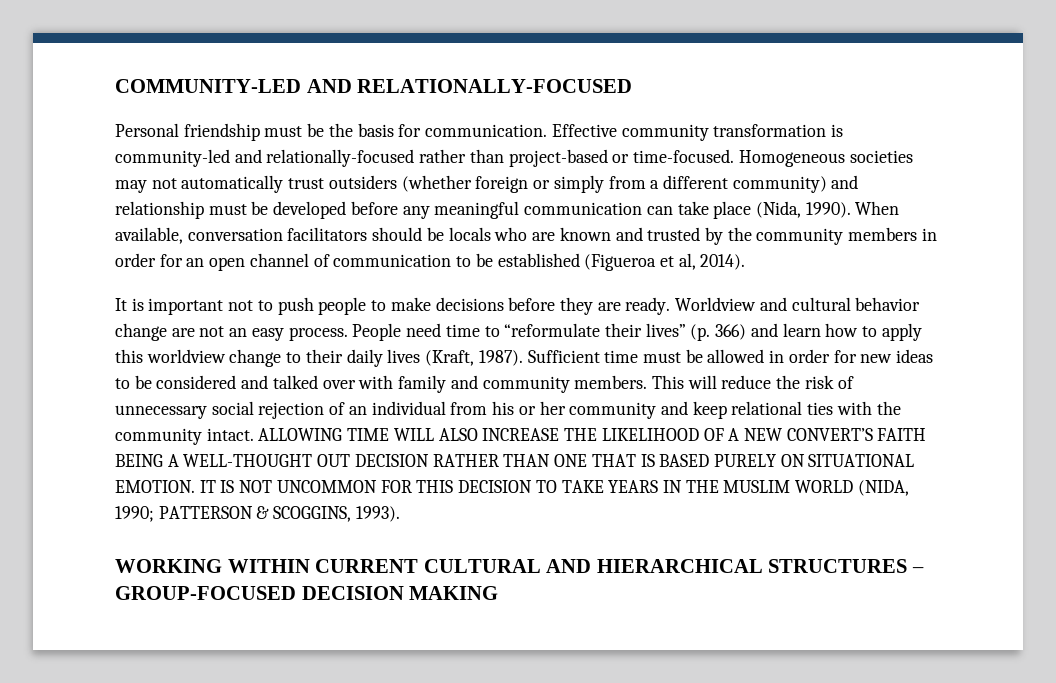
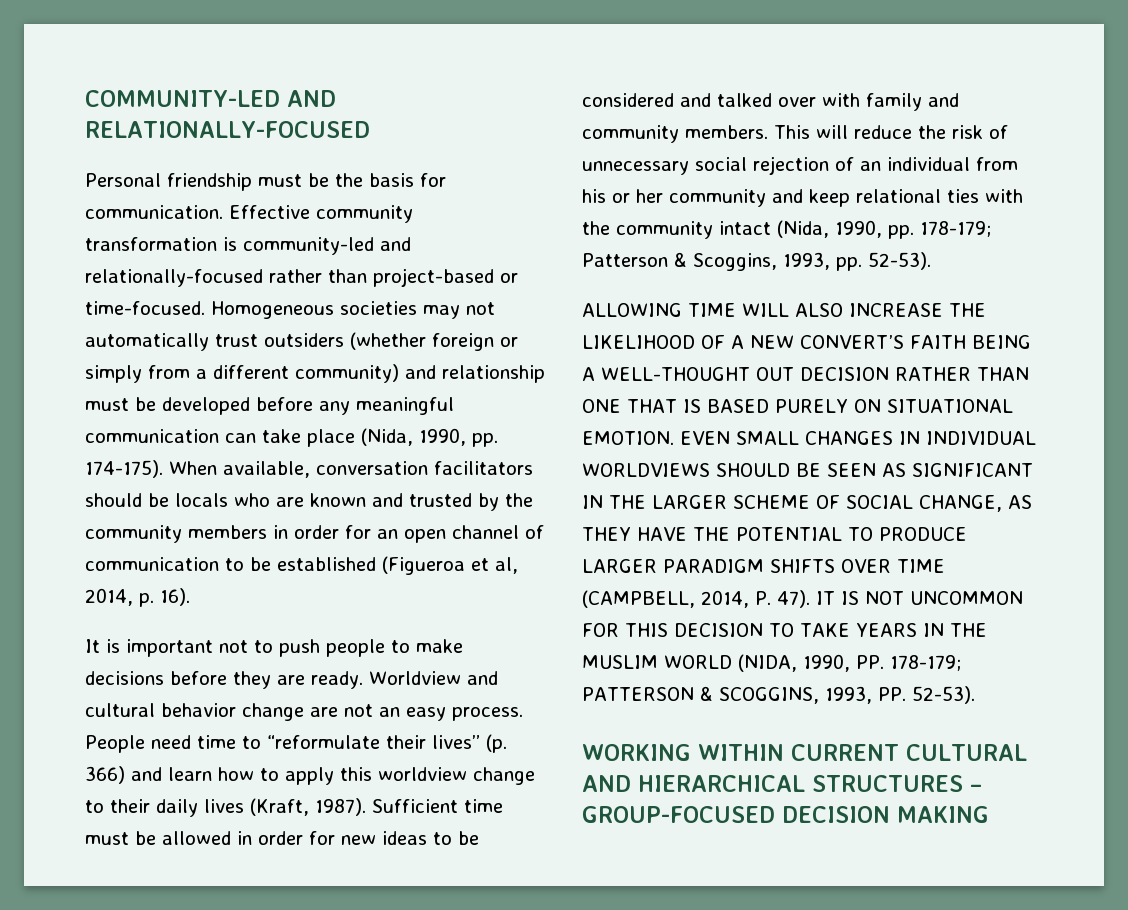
[805,202,851,218] 1990). -> [419,428,498,447] [85,460,163,478] 1990, pp. 174-175).
[700,254,746,270] 2014). -> [85,588,190,607] 2014, p. 16).
[206,428,254,441] intact. -> [719,220,991,239] [582,252,931,271] intact (Nida, 1990, pp. 178-179; Patterson & Scoggins, 1993, pp. 52-53). //
(195, 486) none -> [680,431,1036,445] [582,463,1033,477] [582,495,1032,512] [582,527,967,541] [582,559,945,573] [582,590,810,608] EVEN SMALL CHANGES IN INDIVIDUAL WORLDVIEWS SHOULD BE SEEN AS SIGNIFICANT IN THE LARGER SCHEME OF SOCIAL CHANGE, AS THEY HAVE THE POTENTIAL TO PRODUCE LARGER PARADIGM SHIFTS OVER TIME (CAMPBELL, 2014, P. 47).
[115,506,400,522] 1990; PATTERSON & SCOGGINS, 1993). -> [803,654,961,672] [582,686,975,704] 1990, PP. 178-179; PATTERSON & SCOGGINS, 1993, PP. 52-53).

